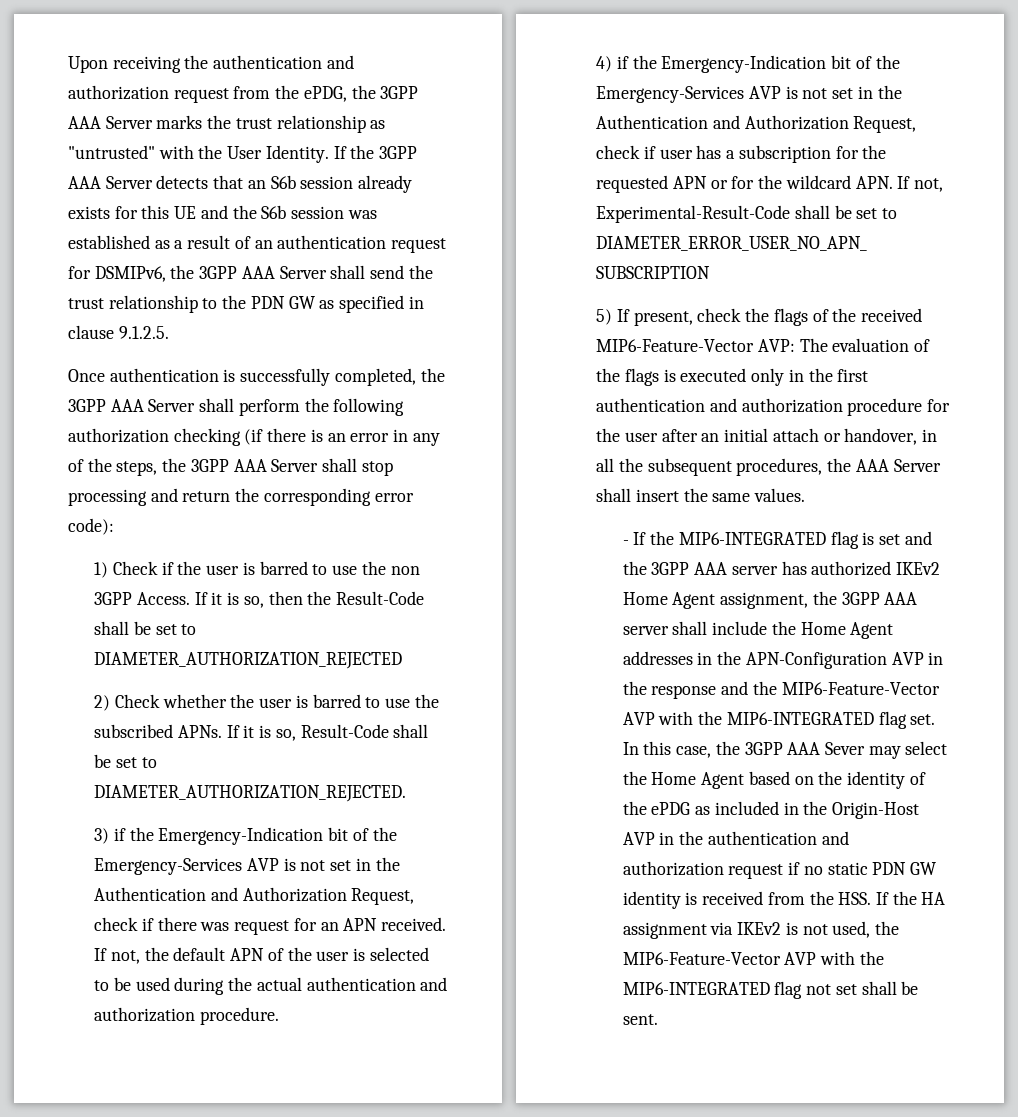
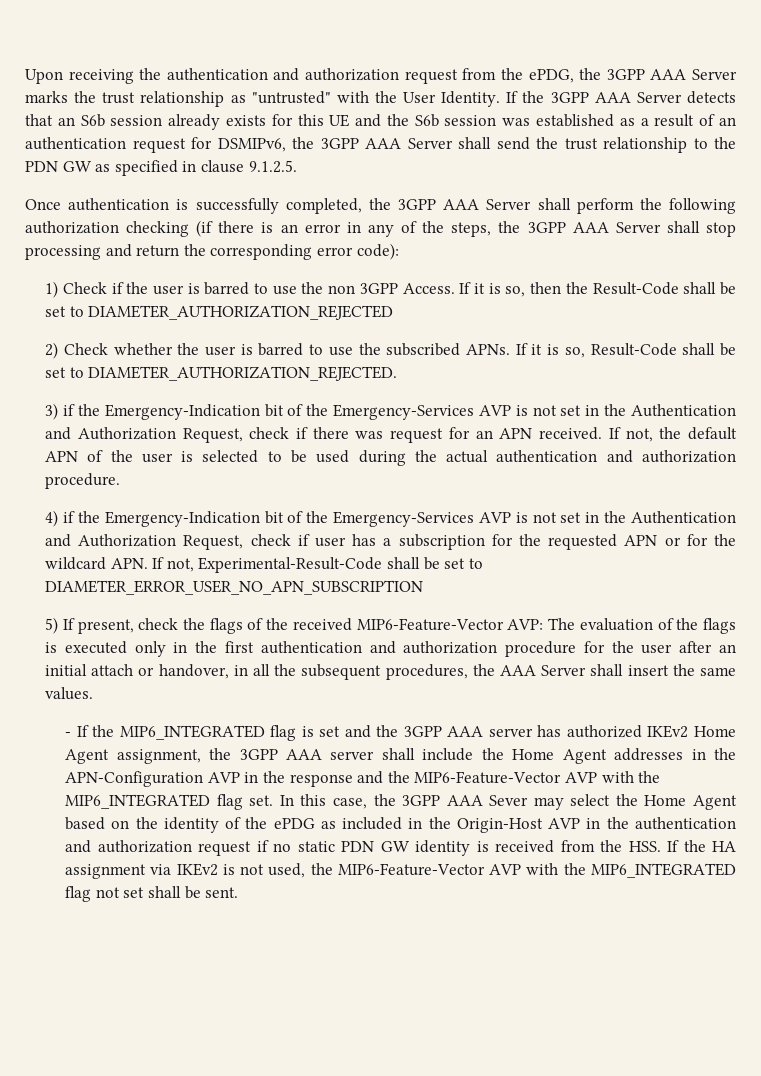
[678,532,826,545] MIP6-INTEGRATED -> [119,725,265,740] MIP6_INTEGRATED
[726,712,874,725] MIP6-INTEGRATED -> [65,794,211,809] MIP6_INTEGRATED
[622,982,770,995] MIP6-INTEGRATED -> [590,863,736,878] MIP6_INTEGRATED

